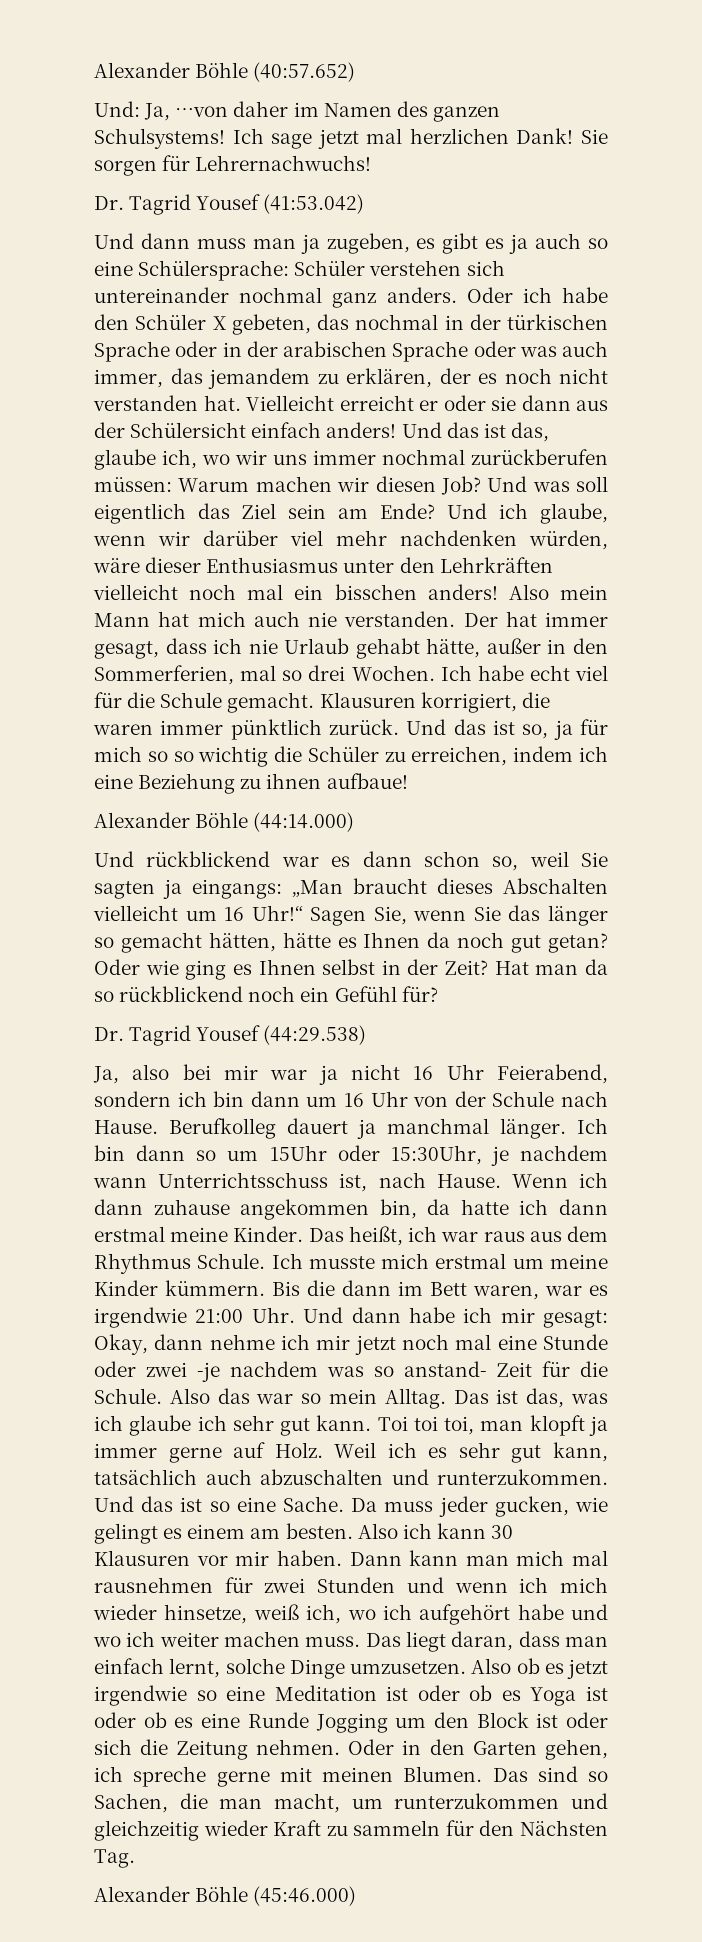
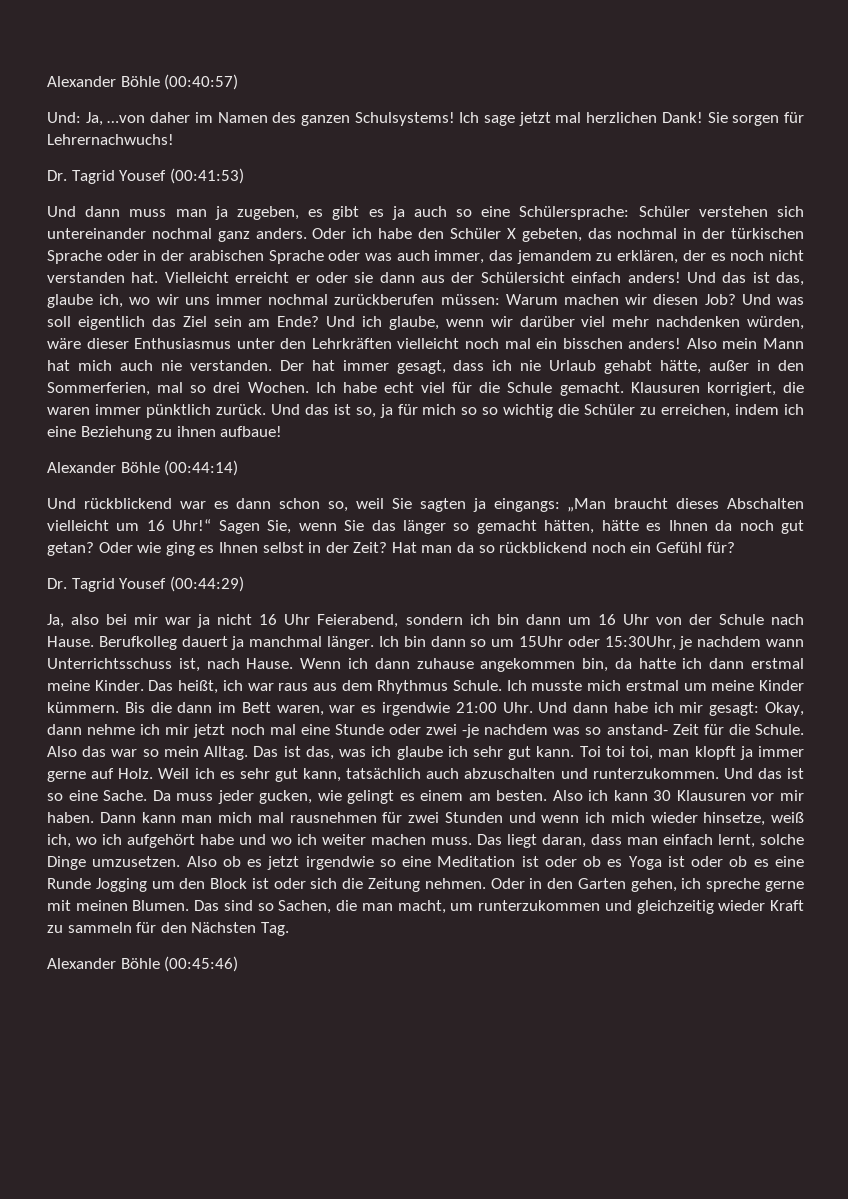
[94,62,356,82] Alexander Böhle (40:57.652) -> [47,74,239,90] Alexander Böhle (00:40:57)
[263,194,365,214] (41:53.042) -> [169,168,244,184] (00:41:53)
[253,812,355,832] (44:14.000) -> [164,460,239,476] (00:44:14)
[263,1025,367,1045] (44:29.538) -> [169,576,244,592] (00:44:29)
[253,1886,357,1906] (45:46.000) -> [164,956,239,972] (00:45:46)

